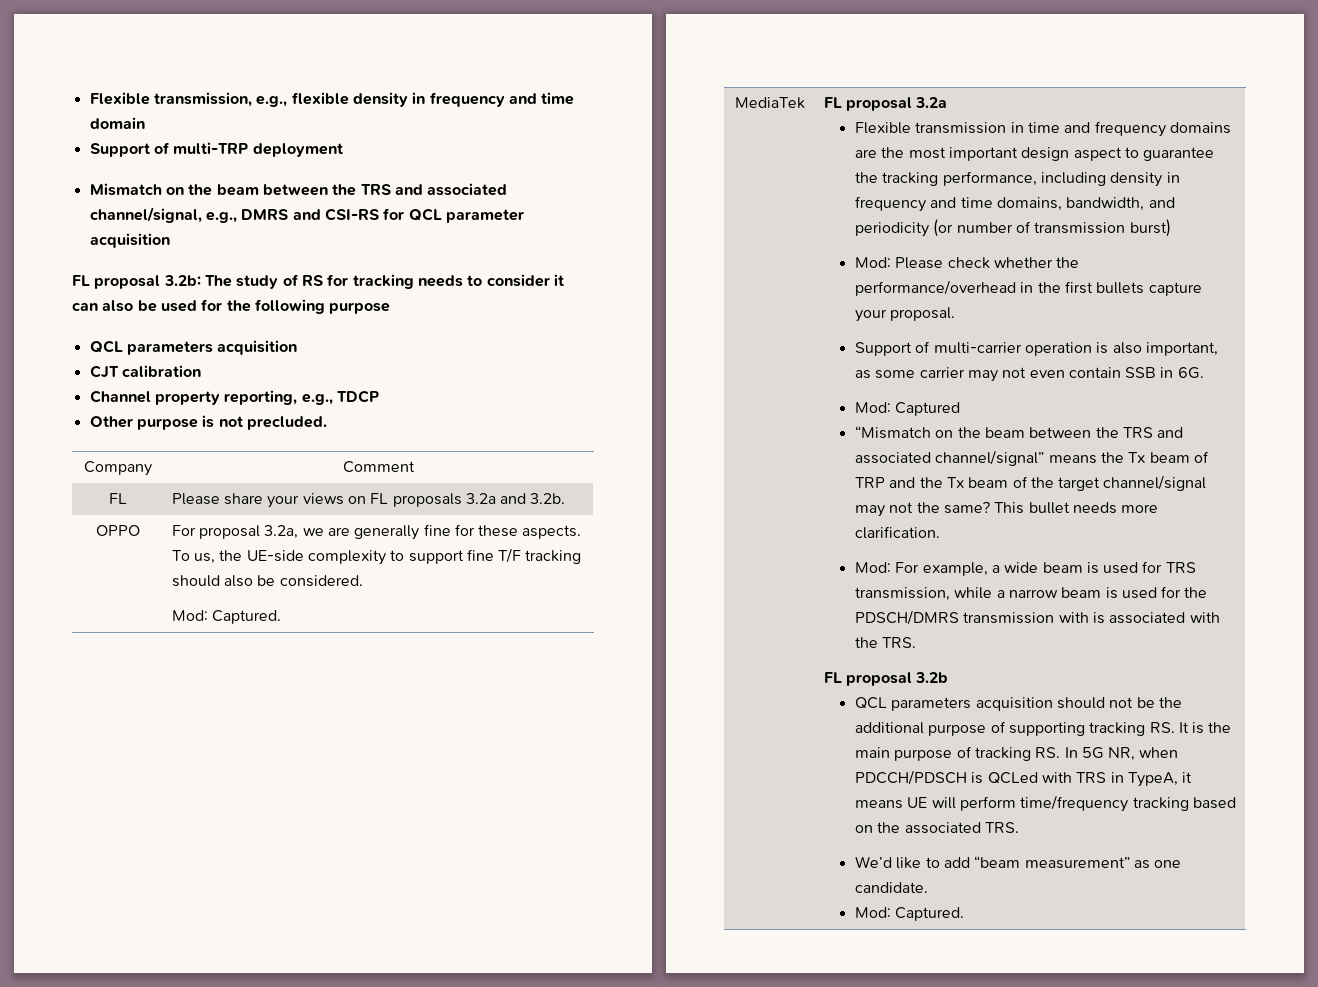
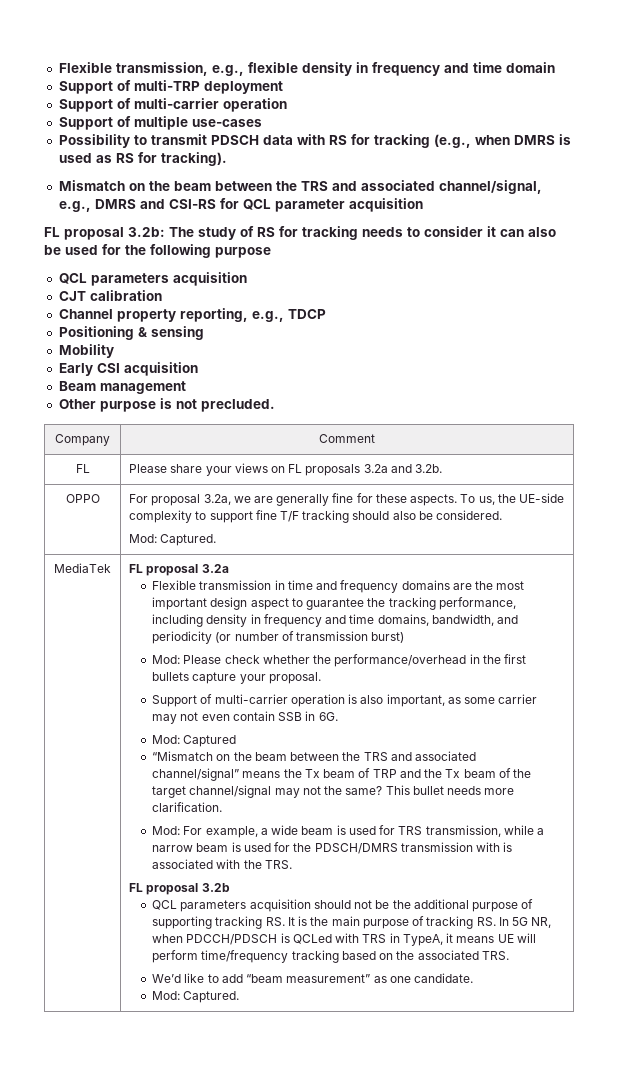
(343, 150) none -> [58,98,287,112] [58,116,262,130] [58,134,571,148] [58,152,227,166] // Support of multi-carrier operation // Support of multiple use-cases // Possibility to transmit PDSCH data with RS for tracking (e.g., when DMRS is used as RS for tracking).
(379, 396) none -> [58,326,204,340] [58,344,114,358] [58,362,198,376] [58,381,186,394] // Positioning & sensing // Mobility // Early CSI acquisition // Beam management

